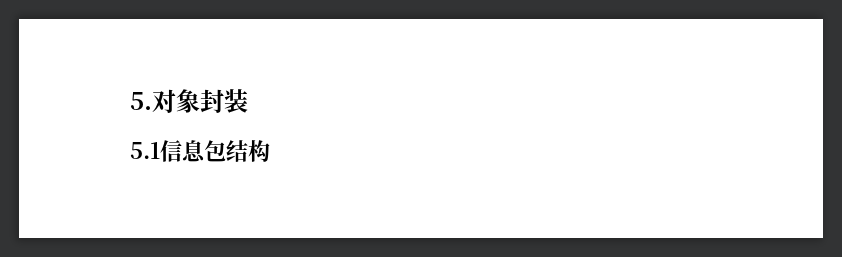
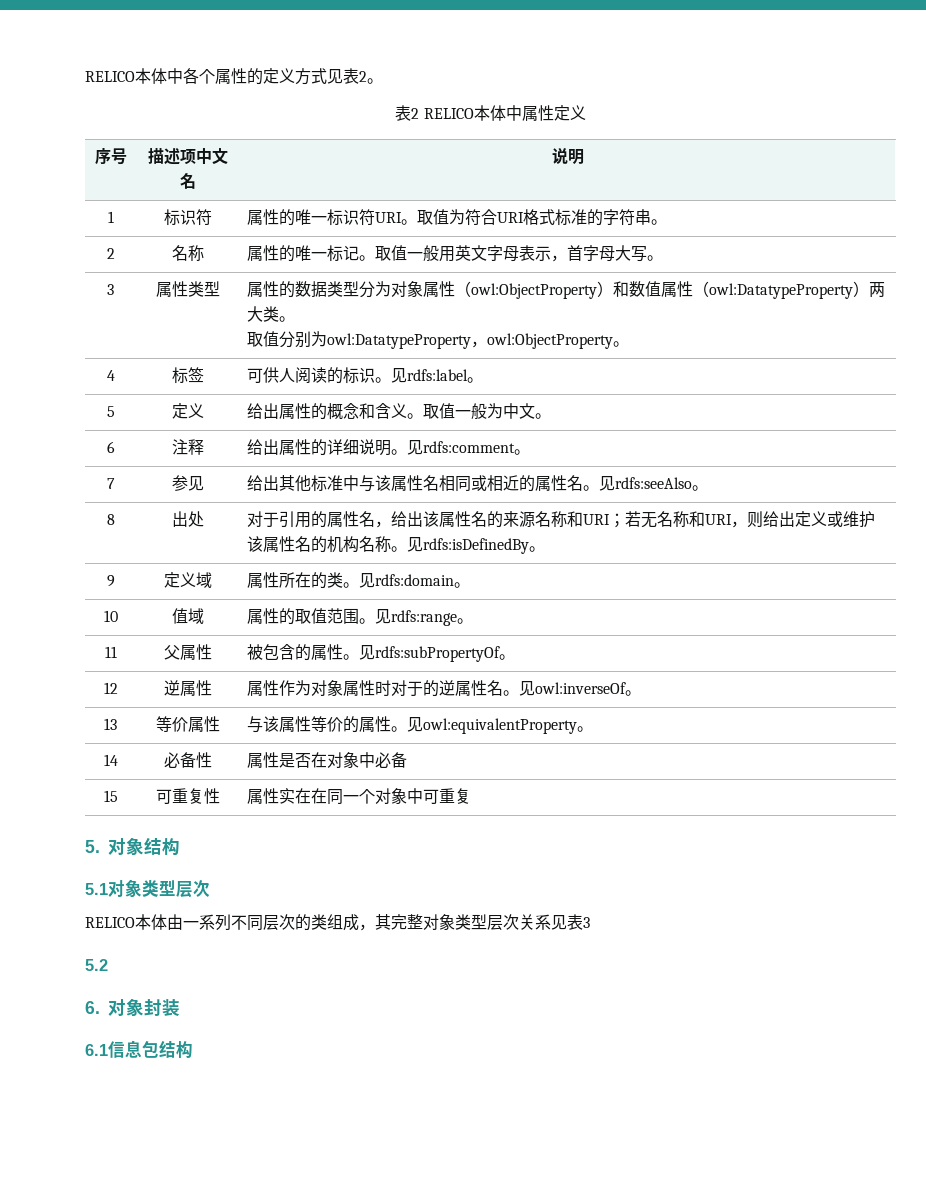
[130,92,152,110] 5. -> [85,68,383,85] [395,105,586,121] [94,148,127,165] [147,148,228,165] [179,173,196,189] [551,148,584,165] [107,211,114,223] [163,209,212,226] [246,209,667,226] [106,248,115,259] [171,245,204,261] [246,245,663,262] [107,284,114,295] [155,281,220,297] [246,281,885,299] [246,306,295,322] [246,331,629,349] [106,370,115,381] [171,367,204,384] [246,367,483,384] [106,406,115,417] [171,403,204,419] [246,403,551,420] [106,441,115,453] [171,439,204,455] [246,439,530,456] [106,478,115,489] [171,475,204,491] [246,475,708,492] [106,514,115,525] [171,511,204,527] [246,511,875,528] [246,536,545,554] [106,575,115,587] [163,572,212,588] [246,572,470,589] [103,610,118,622] [171,608,204,624] [246,608,473,626] [104,646,117,658] [163,644,212,660] [246,644,515,662] [103,682,118,694] [163,680,212,696] [246,680,641,697] [104,718,117,730] [155,716,220,732] [246,716,593,734] [103,754,118,766] [163,752,212,768] [246,752,407,768] [103,790,118,802] [155,788,220,804] [246,788,471,805] [85,837,180,856] [85,879,210,898] [85,914,590,931] [85,959,108,971] [85,1001,100,1014] RELICO本体中各个属性的定义方式见表2。 // 表2 RELICO本体中属性定义 // 序号 | 描述项中文名 | 说明 // 1 | 标识符 | 属性的唯一标识符URI。取值为符合URI格式标准的字符串。 // 2 | 名称 | 属性的唯一标记。取值一般用英文字母表示，首字母大写。 // 3 | 属性类型 | 属性的数据类型分为对象属性（owl:ObjectProperty）和数值属性（owl:DatatypeProperty）两大类。 // 取值分别为owl:DatatypeProperty，owl:ObjectProperty。 // 4 | 标签 | 可供人阅读的标识。见rdfs:label。 // 5 | 定义 | 给出属性的概念和含义。取值一般为中文。 // 6 | 注释 | 给出属性的详细说明。见rdfs:comment。 // 7 | 参见 | 给出其他标准中与该属性名相同或相近的属性名。见rdfs:seeAlso。 // 8 | 出处 | 对于引用的属性名，给出该属性名的来源名称和URI；若无名称和URI，则给出定义或维护该属性名的机构名称。见rdfs:isDefinedBy。 // 9 | 定义域 | 属性所在的类。见rdfs:domain。 // 10 | 值域 | 属性的取值范围。见rdfs:range。 // 11 | 父属性 | 被包含的属性。见rdfs:subPropertyOf。 // 12 | 逆属性 | 属性作为对象属性时对于的逆属性名。见owl:inverseOf。 // 13 | 等价属性 | 与该属性等价的属性。见owl:equivalentProperty。 // 14 | 必备性 | 属性是否在对象中必备 // 15 | 可重复性 | 属性实在在同一个对象中可重复 // 5.对象结构 // 5.1对象类型层次 // RELICO本体由一系列不同层次的类组成，其完整对象类型层次关系见表3 // 5.2 // 6.
[130,142,160,159] 5.1 -> [85,1044,108,1056] 6.1

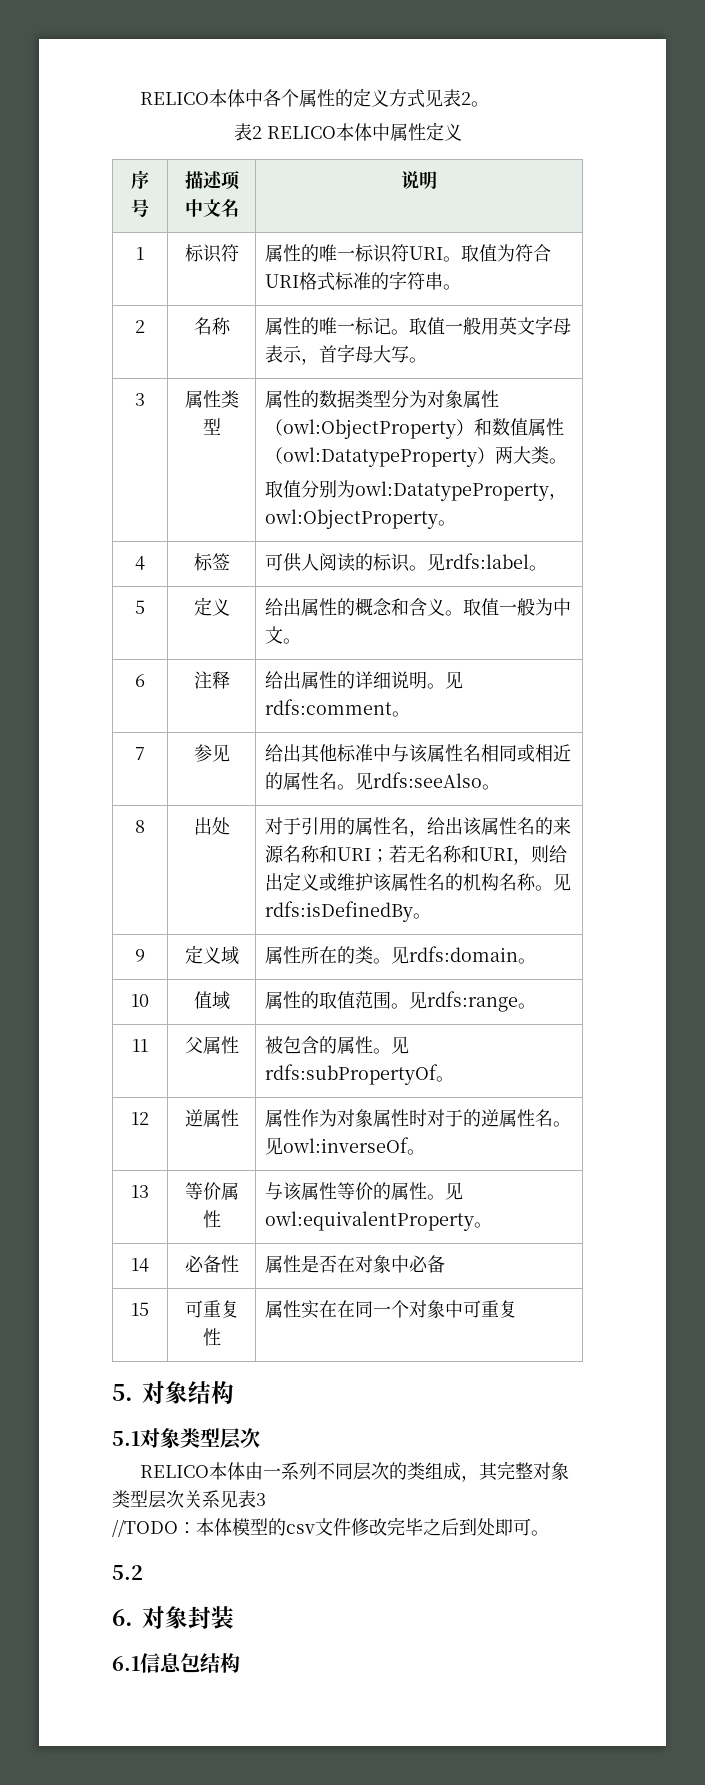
(590, 922) none -> [112,1517,549,1537] // //TODO：本体模型的csv文件修改完毕之后到处即可。

